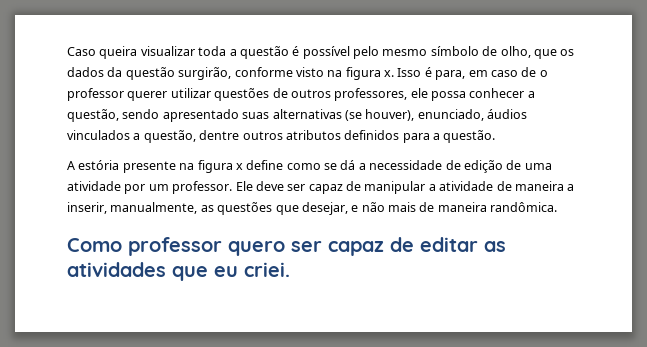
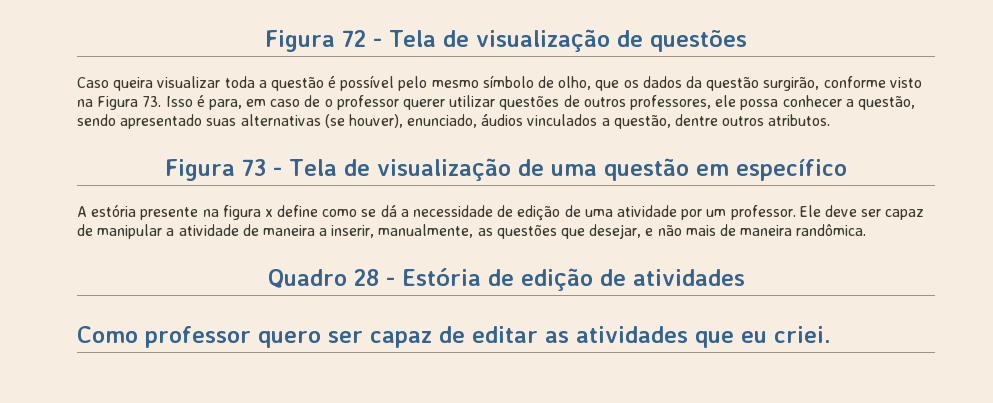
(67, 51) none -> [264,29,748,52] Figura 72 - Tela de visualização de questões //
[345,67,394,80] figura x. -> [97,96,162,110] Figura 73.
[285,130,496,143] atributos definidos para a questão. -> [768,114,831,126] [165,158,847,181] atributos. // Figura 73 - Tela de visualização de uma questão em específico
(558, 207) none -> [267,268,745,291] // Quadro 28 - Estória de edição de atividades

